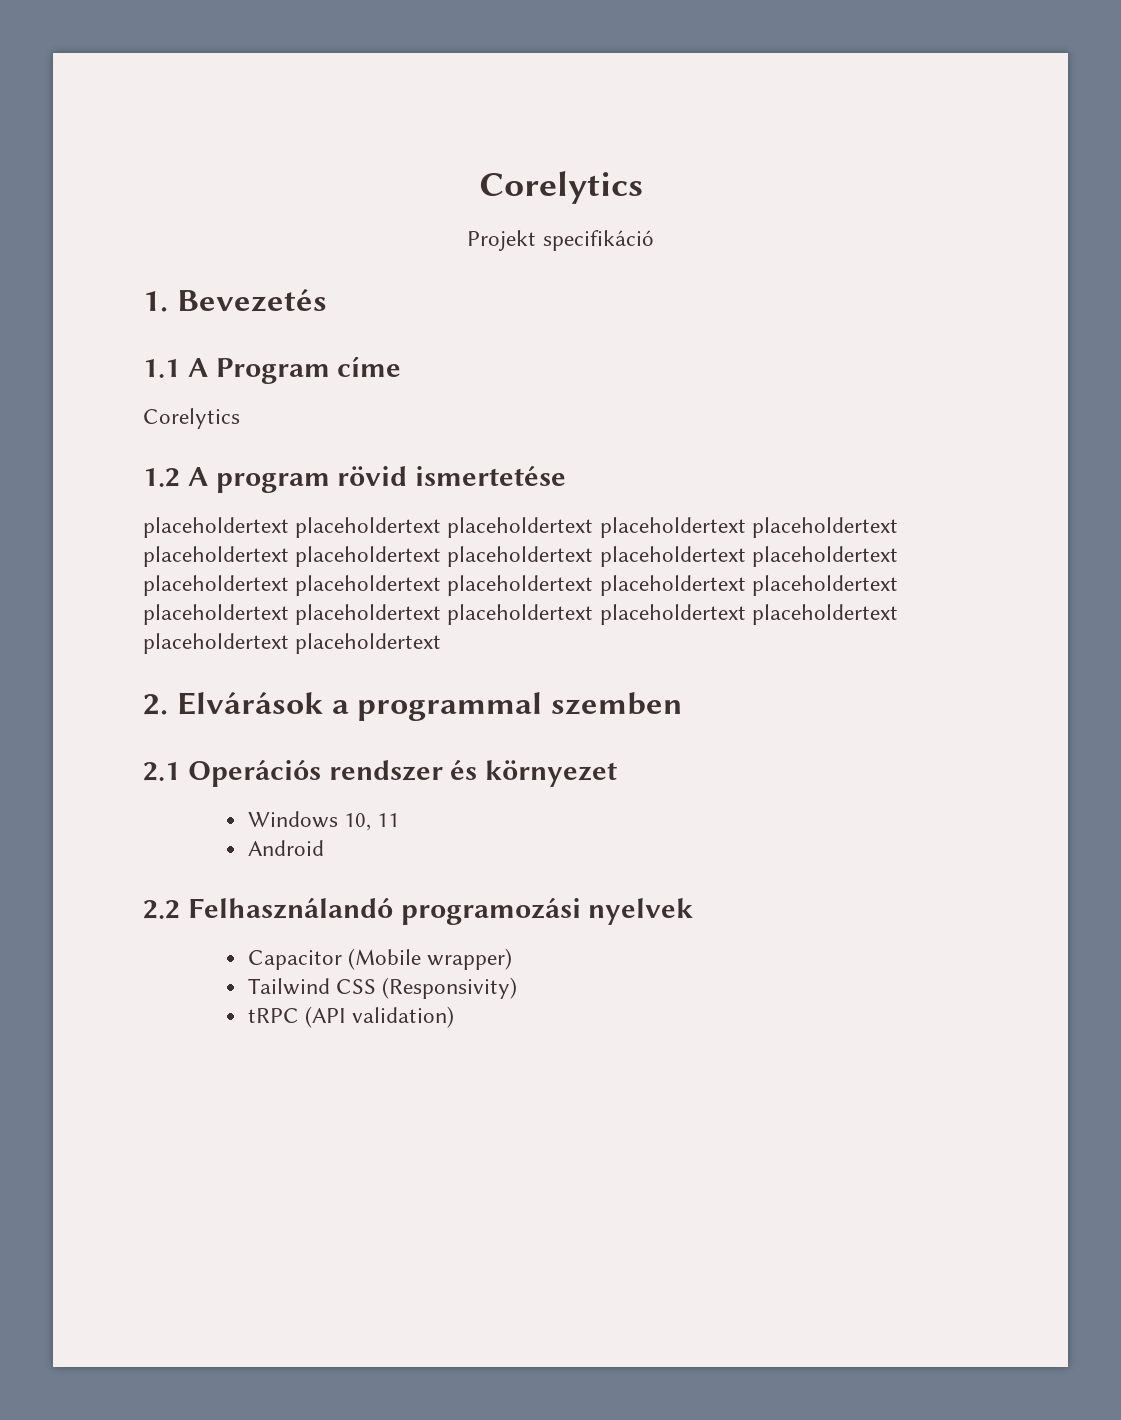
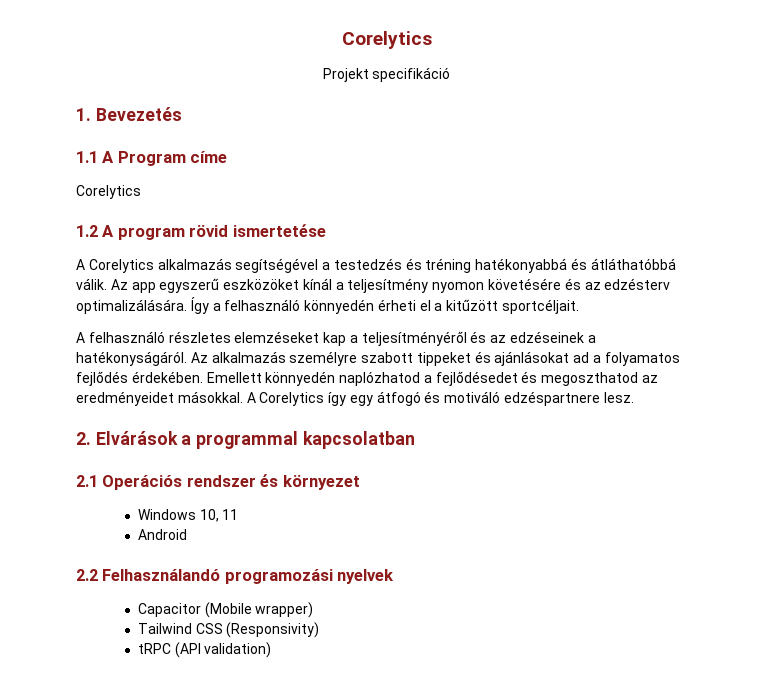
[143,517,898,538] [143,546,898,567] [143,575,898,596] [143,604,898,625] [143,633,442,654] placeholdertext placeholdertext placeholdertext placeholdertext placeholdertext placeholdertext placeholdertext placeholdertext placeholdertext placeholdertext placeholdertext placeholdertext placeholdertext placeholdertext placeholdertext placeholdertext placeholdertext placeholdertext placeholdertext placeholdertext placeholdertext placeholdertext -> [76,258,676,273] [76,278,671,293] [76,297,580,314] [76,331,596,346] [76,351,680,366] [76,371,659,386] [76,391,634,406] A Corelytics alkalmazás segítségével a testedzés és tréning hatékonyabbá és átláthatóbbá válik. Az app egyszerű eszközöket kínál a teljesítmény nyomon követésére és az edzésterv optimalizálására. Így a felhasználó könnyedén érheti el a kitűzött sportcéljait. // A felhasználó részletes elemzéseket kap a teljesítményéről és az edzéseinek a hatékonyságáról. Az alkalmazás személyre szabott tippeket és ajánlásokat ad a folyamatos fejlődés érdekében. Emellett könnyedén naplózhatod a fejlődésedet és megoszthatod az eredményeidet másokkal. A Corelytics így egy átfogó és motiváló edzéspartnere lesz.
[551,692,684,715] szemben -> [302,431,415,449] kapcsolatban

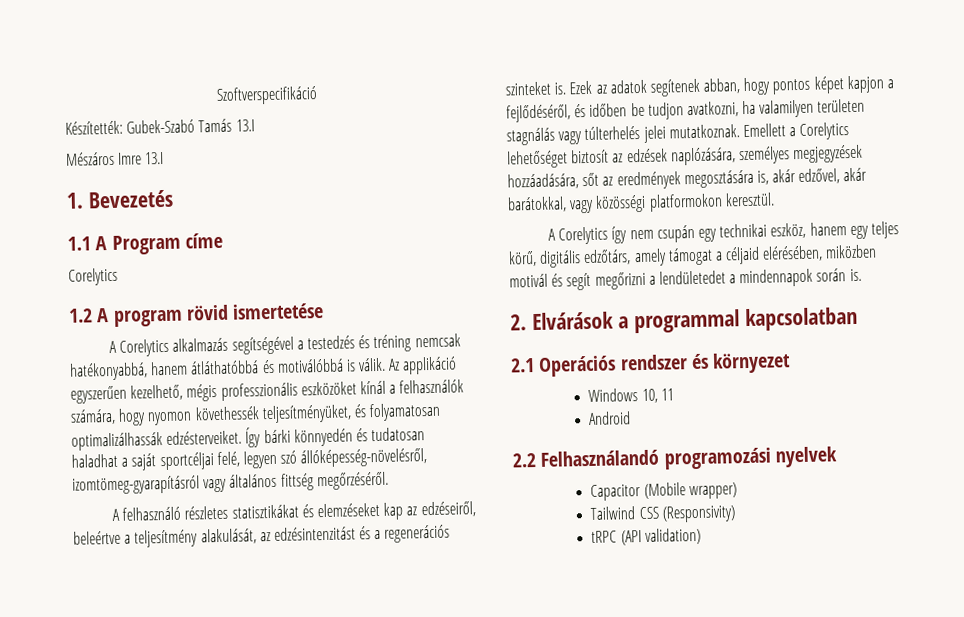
[341,31,432,49] [322,67,451,82] Corelytics // Projekt specifikáció -> [215,86,318,105] [65,118,255,135] [65,151,165,166] Szoftverspecifikáció // Készítették: Gubek-Szabó Tamás 13.I // Mészáros Imre 13.I
[475,258,676,273] [76,278,671,293] [76,297,580,314] [76,331,596,346] [76,351,680,366] [76,371,659,386] [76,391,634,406] hatékonyabbá és átláthatóbbá válik. Az app egyszerű eszközöket kínál a teljesítmény nyomon követésére és az edzésterv optimalizálására. Így a felhasználó könnyedén érheti el a kitűzött sportcéljait. // A felhasználó részletes elemzéseket kap a teljesítményéről és az edzéseinek a hatékonyságáról. Az alkalmazás személyre szabott tippeket és ajánlásokat ad a folyamatos fejlődés érdekében. Emellett könnyedén naplózhatod a fejlődésedet és megoszthatod az eredményeidet másokkal. A Corelytics így egy átfogó és motiváló edzéspartnere lesz. -> [414,333,461,348] [69,356,458,381] [70,379,465,404] [70,402,442,426] [71,427,426,451] [71,448,428,471] [72,471,389,495] [112,501,476,521] [73,524,451,548] [505,75,895,97] [506,98,866,123] [506,122,850,146] [507,144,864,169] [507,167,868,190] [507,192,775,214] [548,221,899,245] [508,244,878,268] [509,268,862,291] nemcsak hatékonyabbá, hanem átláthatóbbá és motiválóbbá is válik. Az applikáció egyszerűen kezelhető, mégis professzionális eszközöket kínál a felhasználók számára, hogy nyomon követhessék teljesítményüket, és folyamatosan optimalizálhassák edzésterveiket. Így bárki könnyedén és tudatosan haladhat a saját sportcéljai felé, legyen szó állóképesség-növelésről, izomtömeg-gyarapításról vagy általános fittség megőrzéséről. // A felhasználó részletes statisztikákat és elemzéseket kap az edzéseiről, beleértve a teljesítmény alakulását, az edzésintenzitást és a regenerációs szinteket is. Ezek az adatok segítenek abban, hogy pontos képet kapjon a fejlődéséről, és időben be tudjon avatkozni, ha valamilyen területen stagnálás vagy túlterhelés jelei mutatkoznak. Emellett a Corelytics lehetőséget biztosít az edzések naplózására, személyes megjegyzések hozzáadására, sőt az eredmények megosztására is, akár edzővel, akár barátokkal, vagy közösségi platformokon keresztül. // A Corelytics így nem csupán egy technikai eszköz, hanem egy teljes körű, digitális edzőtárs, amely támogat a céljaid elérésében, miközben motivál és segít megőrizni a lendületedet a mindennapok során is.

